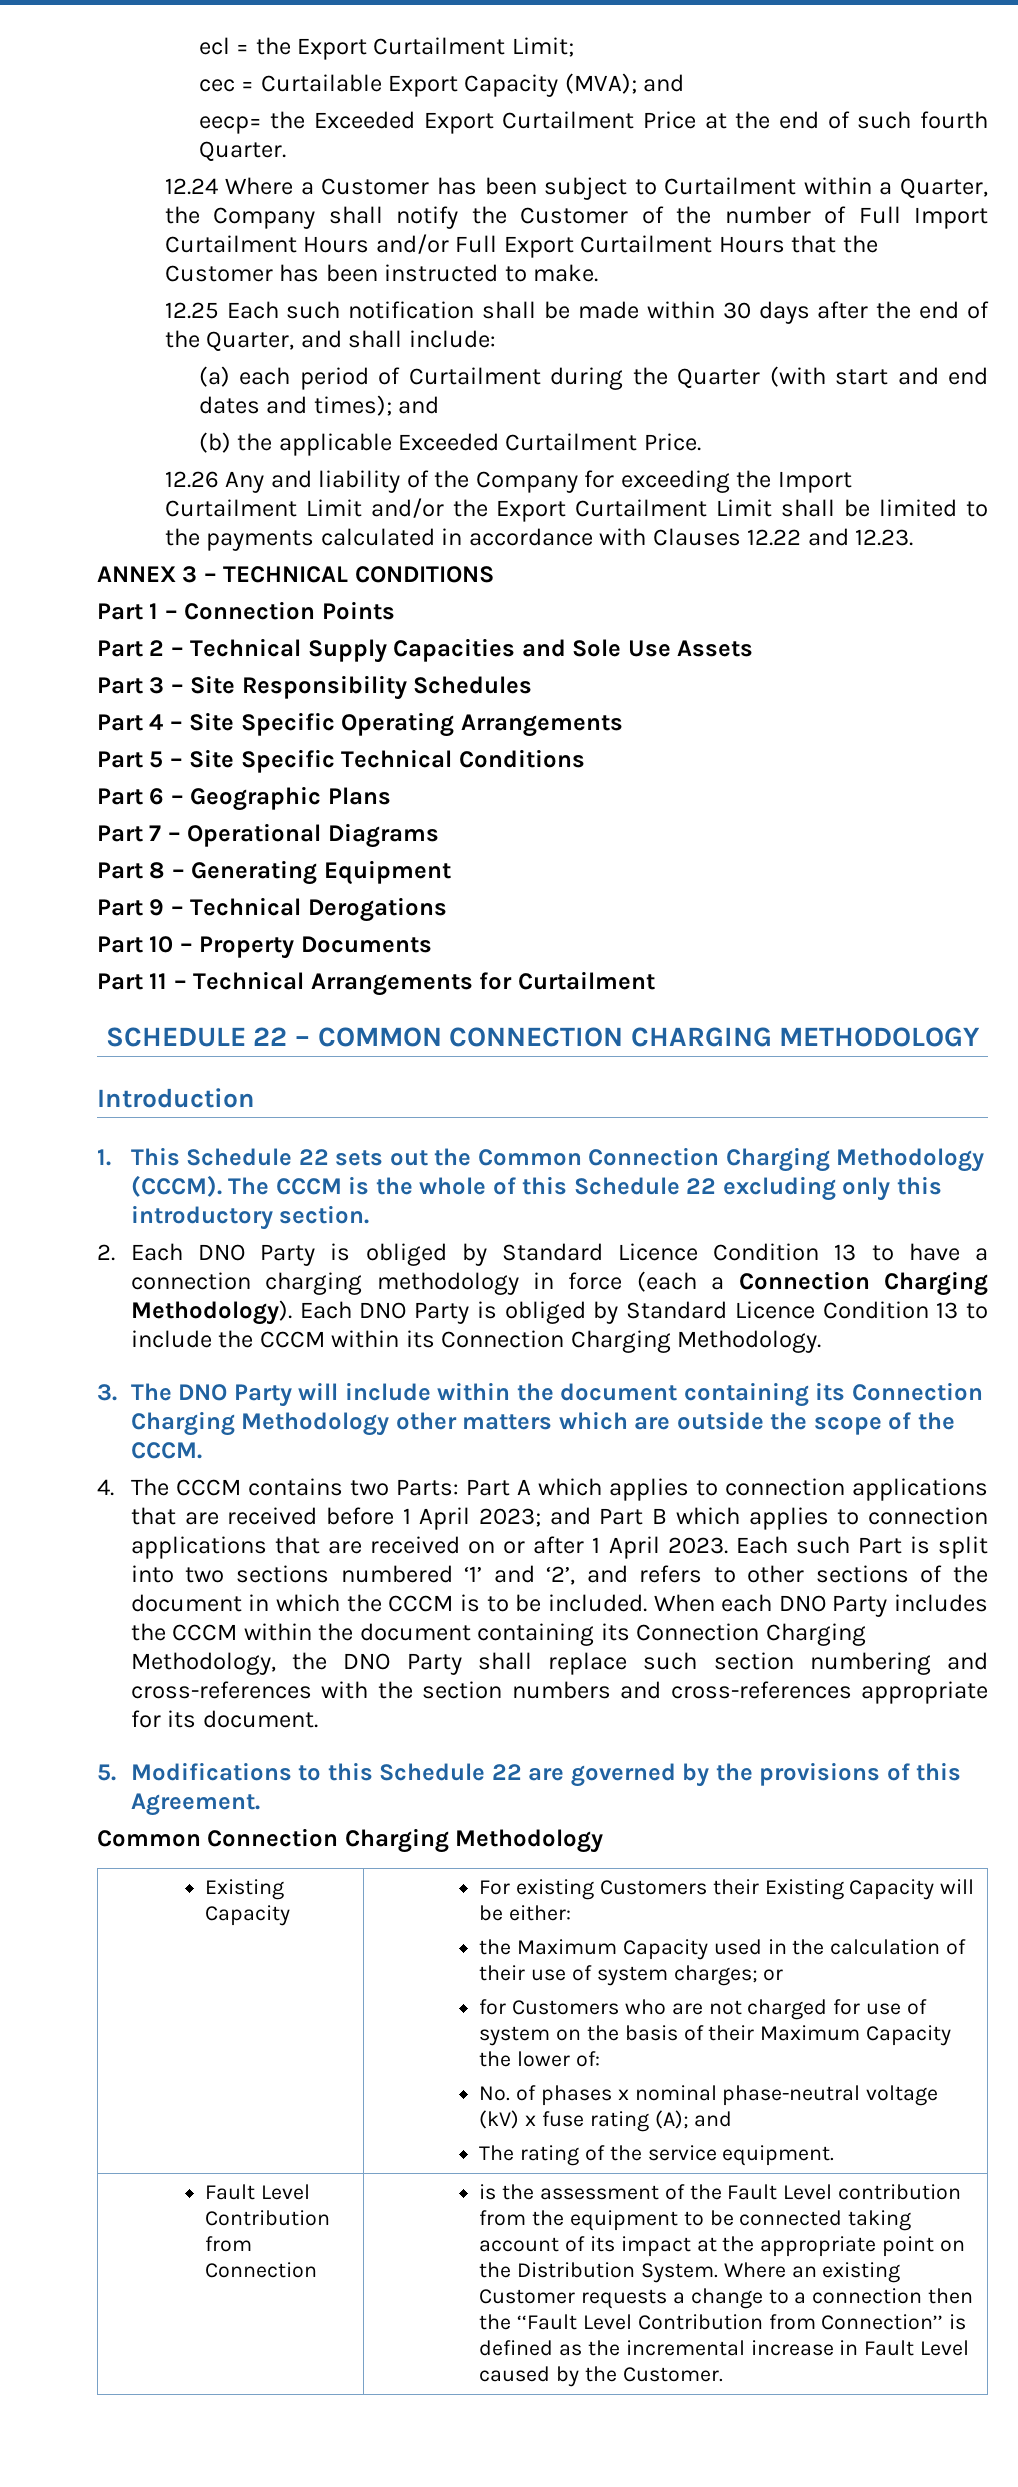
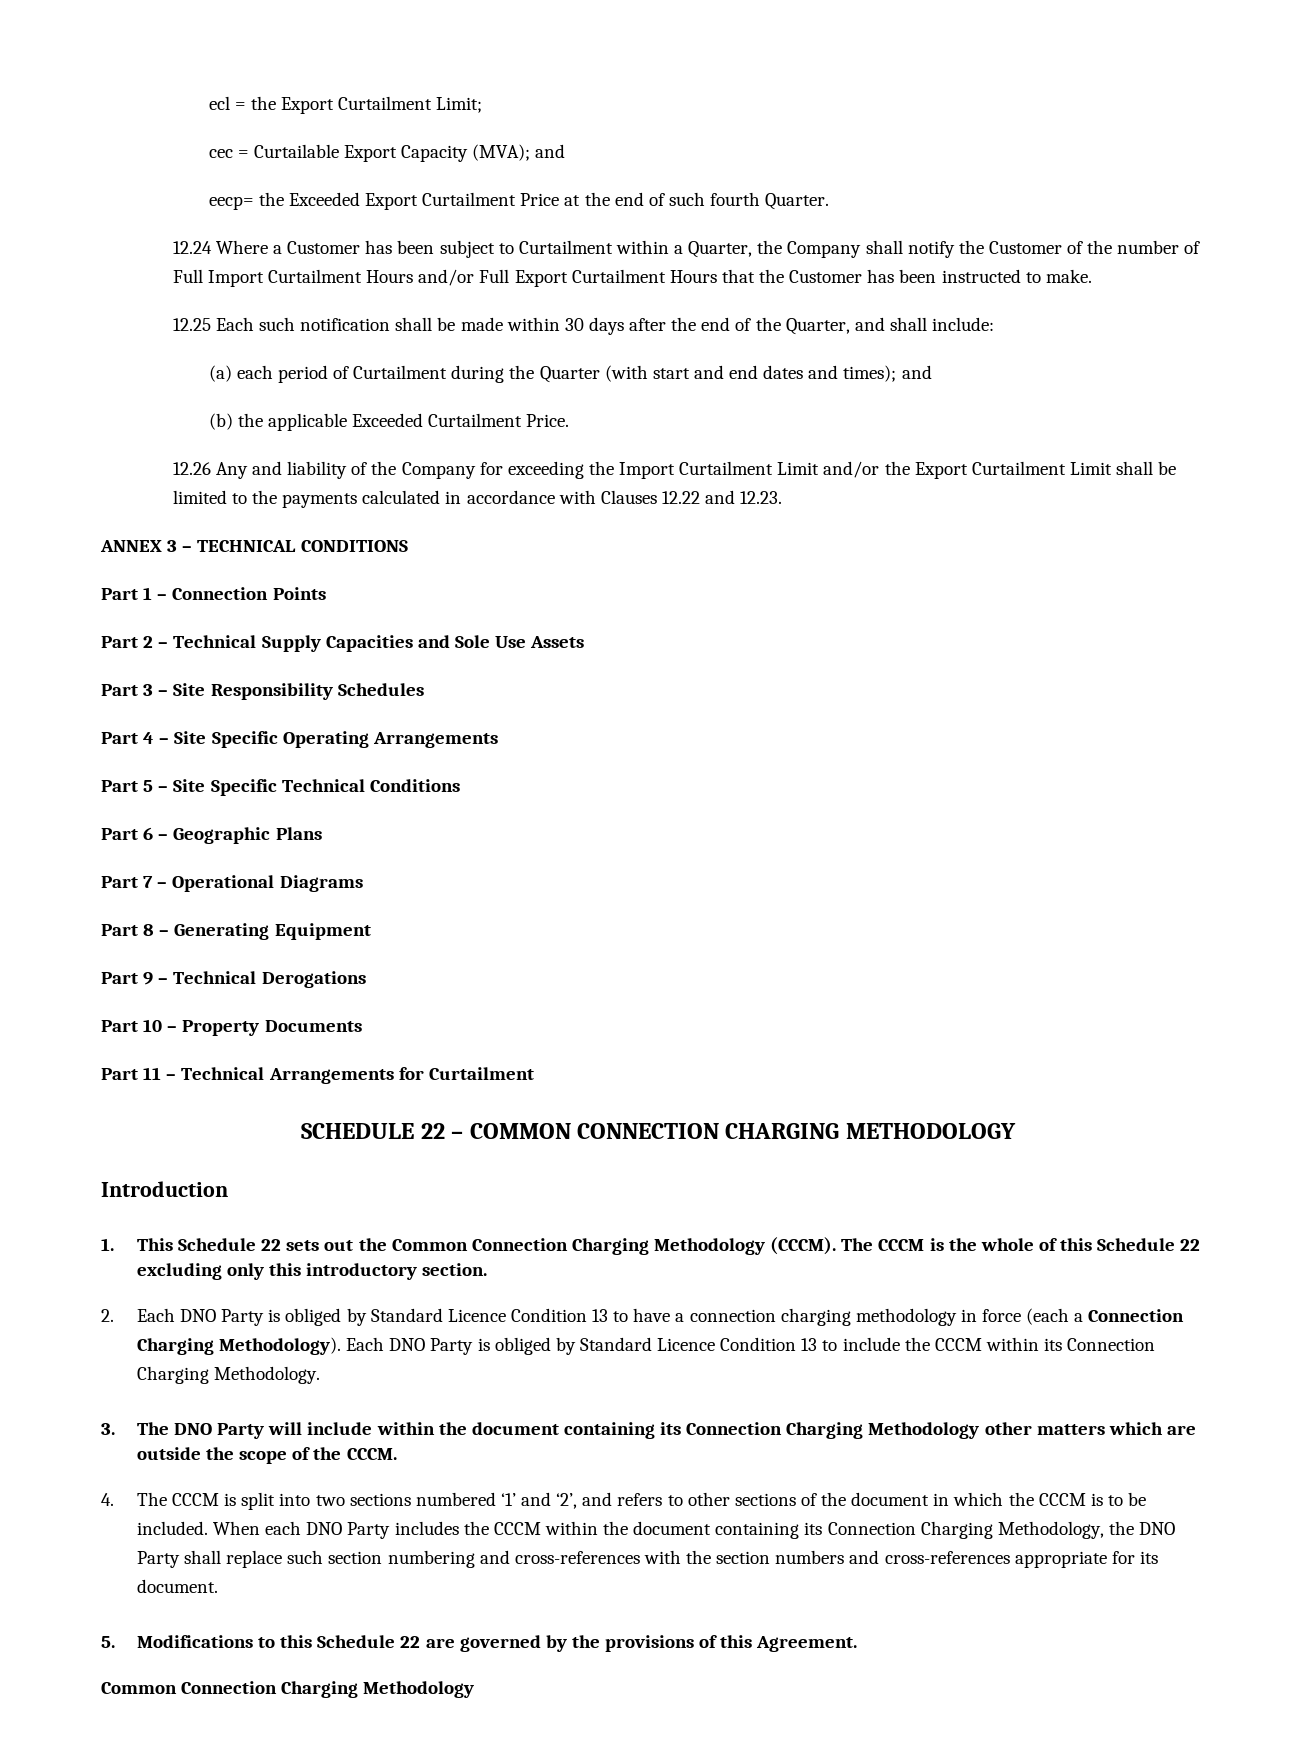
[247,1478,989,1501] [130,1507,989,1530] [130,1536,902,1559] contains two Parts: Part A which applies to connection applications that are received before 1 April 2023; and Part B which applies to connection applications that are received on or after 1 April 2023. Each such Part -> (219, 1499) none
[205,1879,285,1900] [205,1905,291,1926] [479,1879,975,1900] [479,1905,572,1921] [479,1939,967,1960] [479,1965,784,1986] [479,1999,927,2020] [479,2025,952,2046] [479,2051,600,2067] [479,2085,939,2106] [479,2110,733,2132] [479,2145,835,2166] [205,2184,311,2200] [205,2210,331,2226] [205,2236,253,2252] [205,2262,318,2278] [479,2184,962,2200] [479,2210,912,2231] [479,2236,965,2257] [479,2262,901,2283] [479,2288,974,2309] [479,2314,967,2330] [479,2340,970,2356] [479,2366,723,2387] // Existing Capacity | For existing Customers their Existing Capacity will be either: // the Maximum Capacity used in the calculation of their use of system charges; or // for Customers who are not charged for use of system on the basis of their Maximum Capacity the lower of: // No. of phases x nominal phase-neutral voltage (kV) x fuse rating (A); and // The rating of the service equipment. // Fault Level Contribution from Connection | is the assessment of the Fault Level contribution from the equipment to be connected taking account of its impact at the appropriate point on the Distribution System. Where an existing Customer requests a change to a connection then the ‘‘Fault Level Contribution from Connection’’ is defined as the incremental increase in Fault Level caused by the Customer. -> (475, 1689) none

